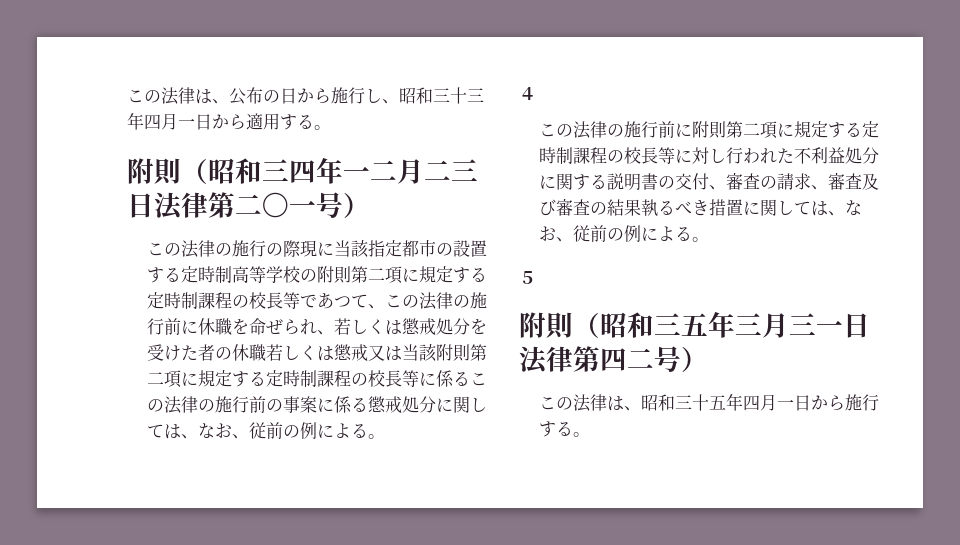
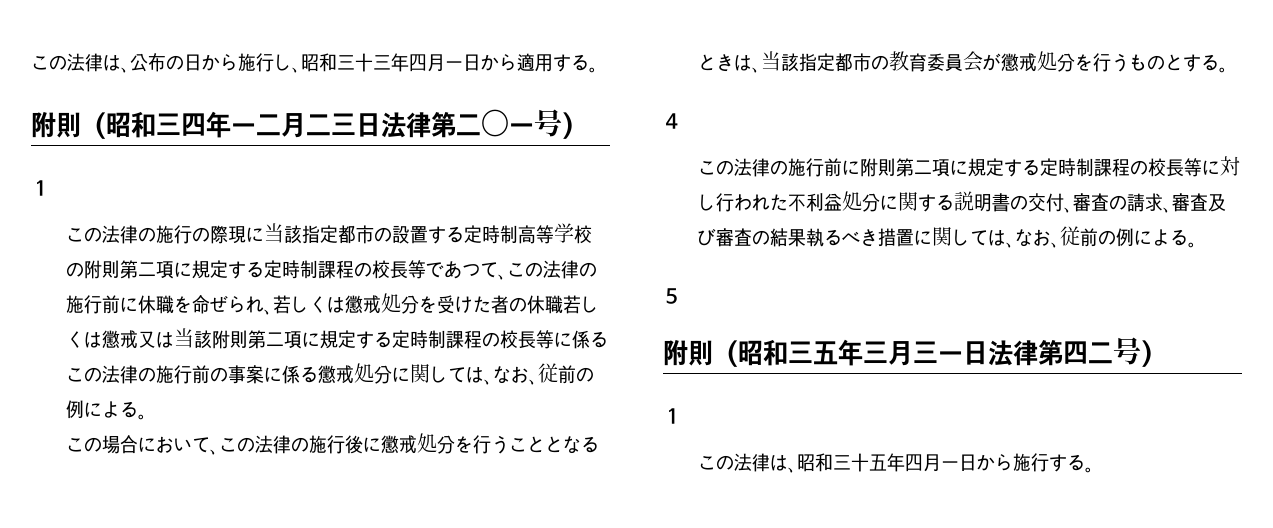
(370, 205) none -> [31,180,49,196] // １
(385, 436) none -> [66,433,600,455] [698,51,1229,73] // この場合において、この法律の施行後に懲戒処分を行うこととなるときは、当該指定都市の教育委員会が懲戒処分を行うものとする。
(708, 359) none -> [663,408,681,424] // １

